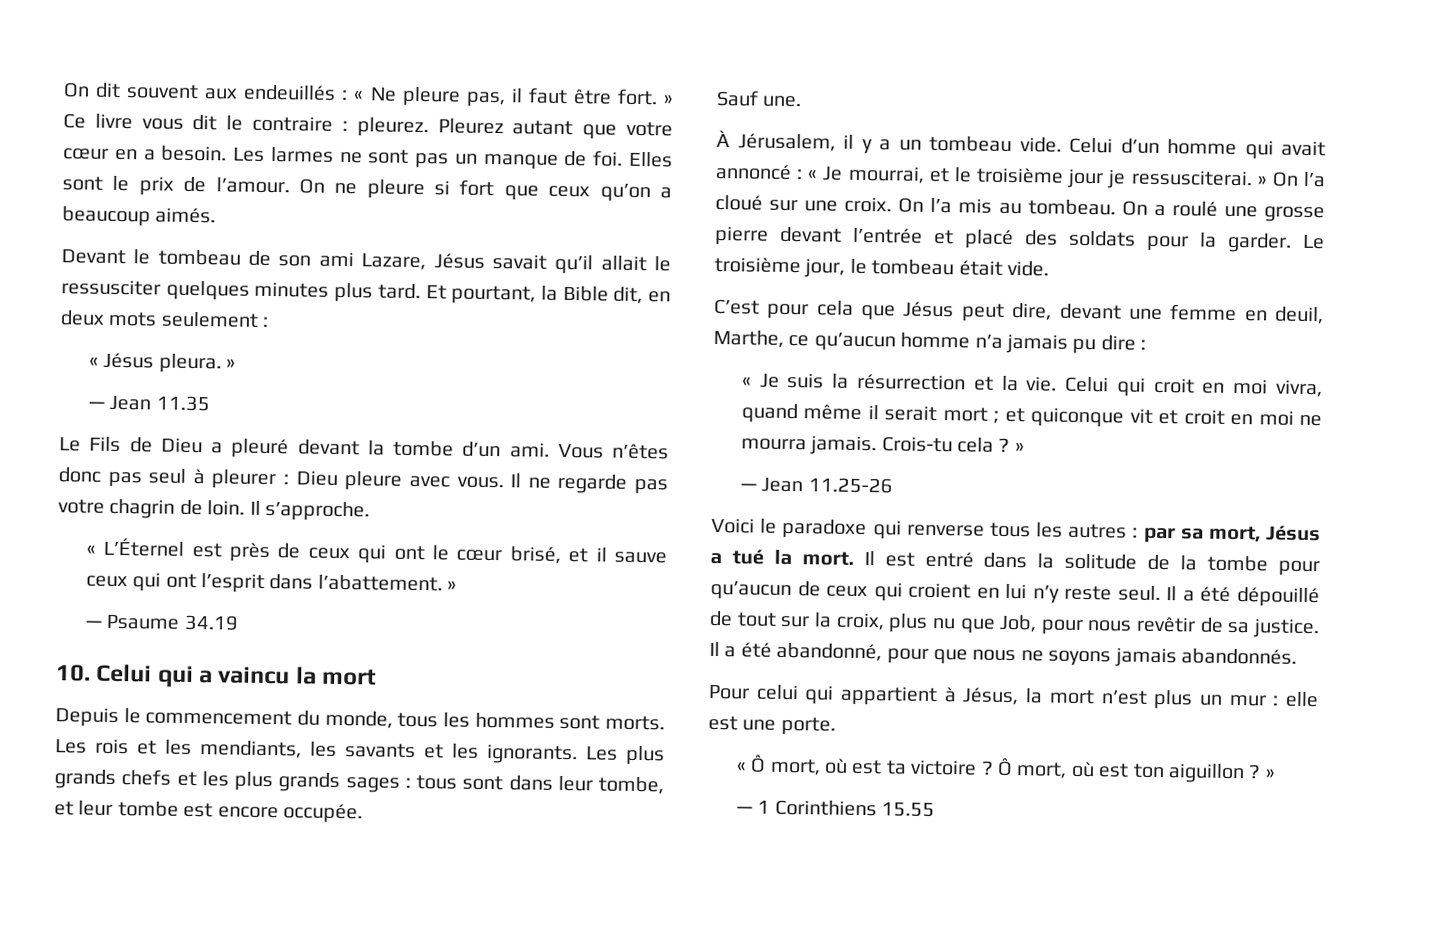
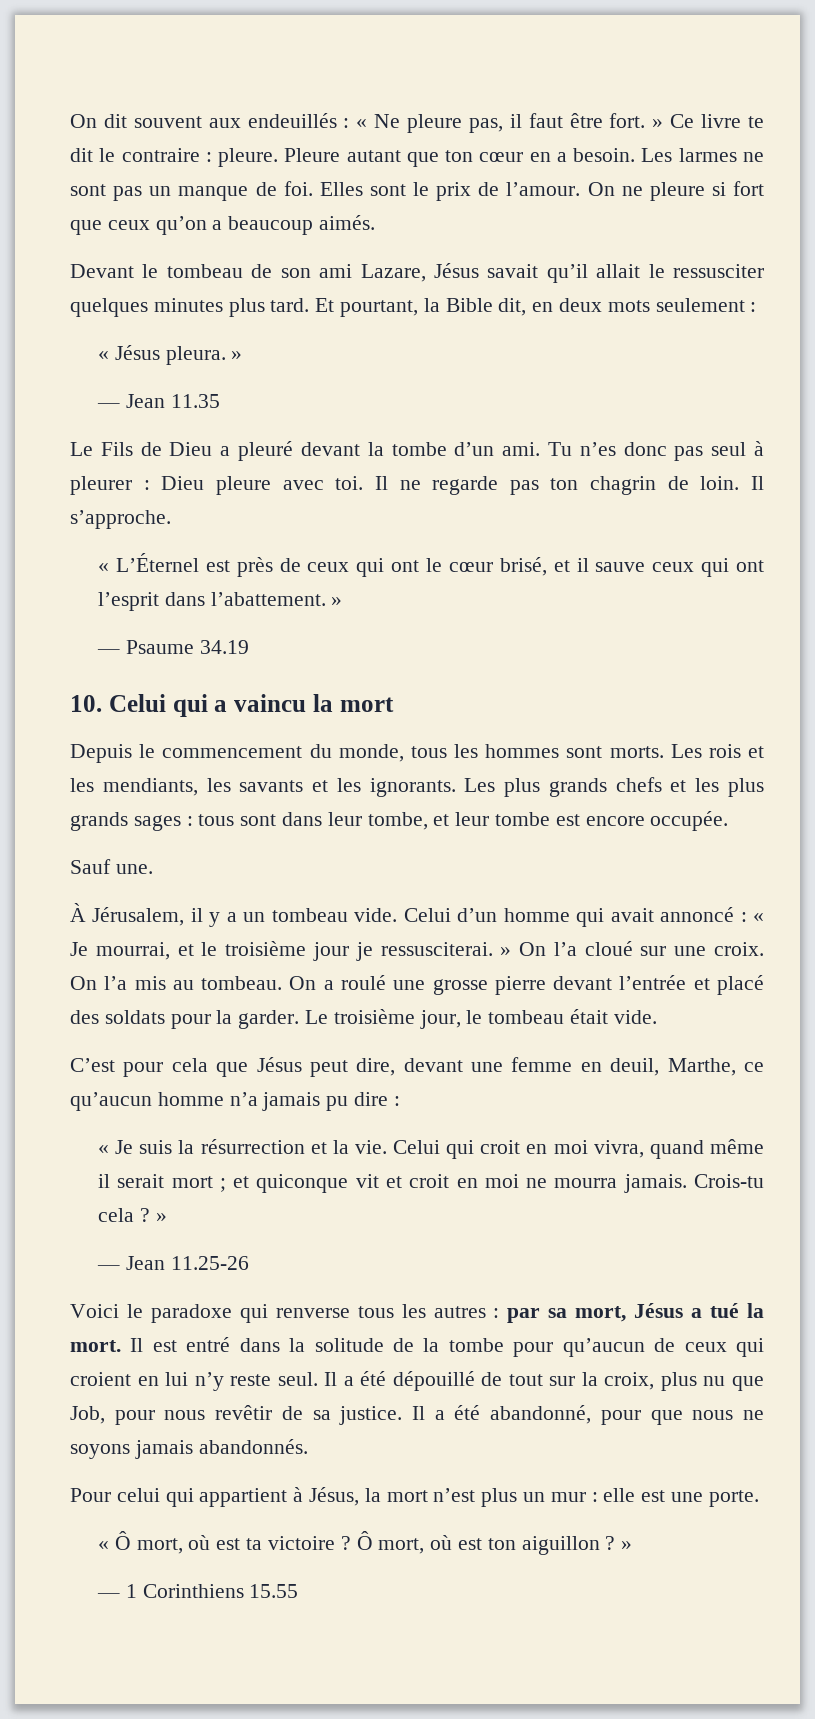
[141,118,184,130] vous -> [747,116,764,128] te
[356,117,504,138] pleurez. Pleurez -> [218,148,341,167] pleure. Pleure
[626,121,673,137] votre -> [445,150,474,162] ton
[557,443,669,460] Vous n’êtes -> [547,442,616,456] Tu n’es
[456,476,504,489] vous. -> [335,476,364,490] toi.
[58,499,105,514] votre -> [550,478,579,490] ton

